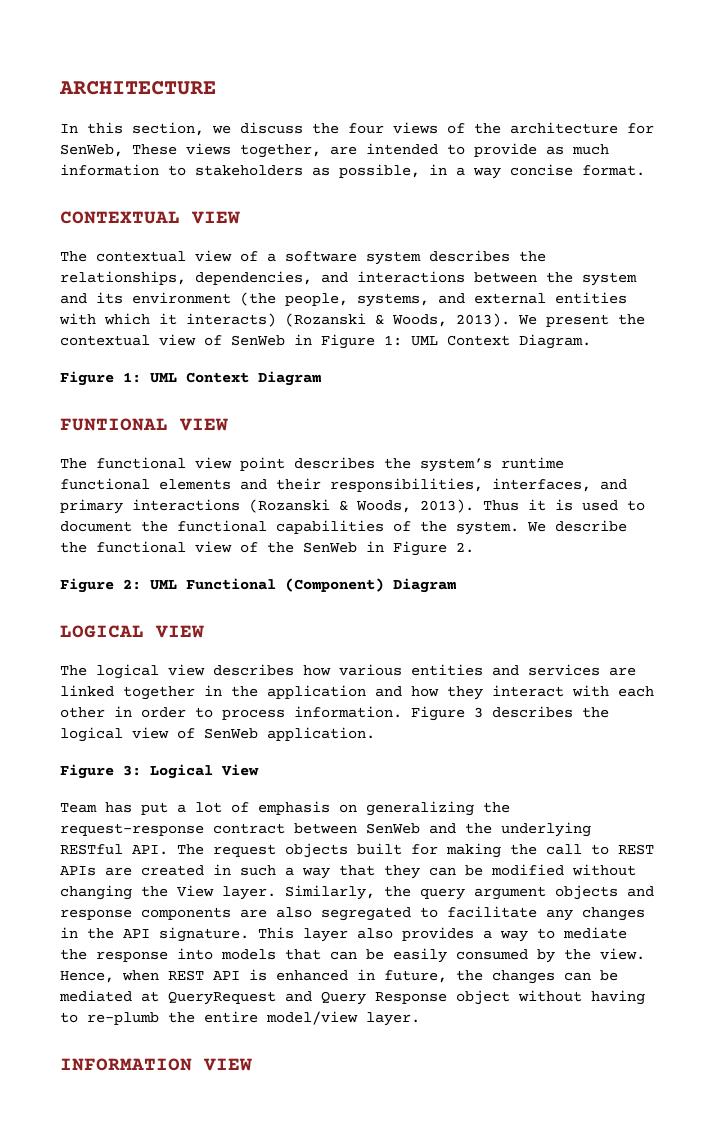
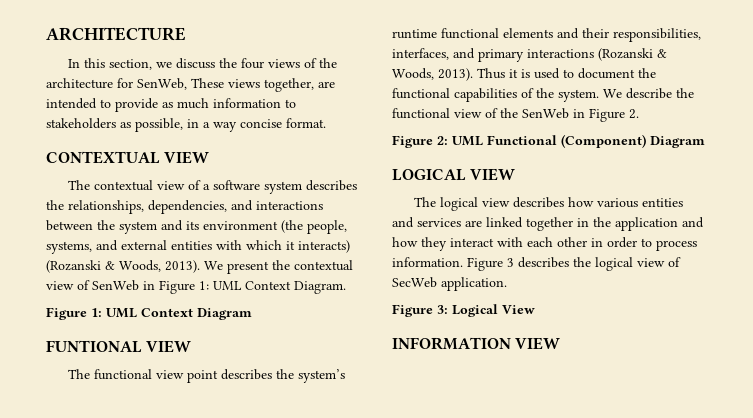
[204,728,258,739] SenWeb -> [392,277,437,288] SecWeb
[60,801,510,816] [60,822,591,837] [60,843,654,858] [60,864,636,879] [60,885,654,900] [60,906,645,921] [60,927,627,942] [60,948,645,963] [60,969,618,984] [59,990,645,1005] [60,1011,420,1026] // Team has put a lot of emphasis on generalizing the request-response contract between SenWeb and the underlying RESTful API. The request objects built for making the call to REST APIs are created in such a way that they can be modified without changing the View layer. Similarly, the query argument objects and response components are also segregated to facilitate any changes in the API signature. This layer also provides a way to mediate the response into models that can be easily consumed by the view. Hence, when REST API is enhanced in future, the changes can be mediated at QueryRequest and Query Response object without having to re-plumb the entire model/view layer. -> (535, 309) none

